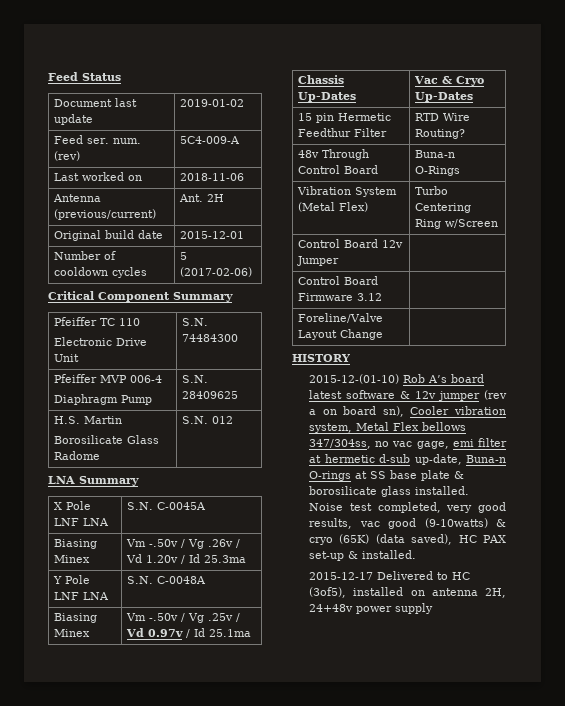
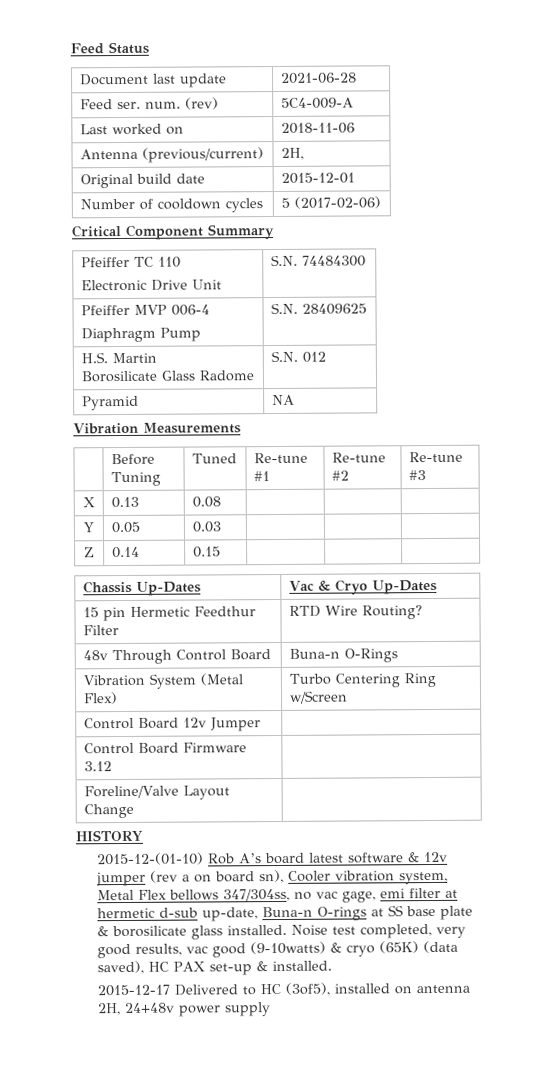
[179,99,244,107] 2019-01-02 -> [280,72,357,84] 2021-06-28
[178,194,224,202] Ant. 2H -> [280,147,304,160] 2H,
[48,476,139,486] [53,501,91,510] [53,518,109,526] [126,502,206,510] [53,539,97,549] [53,555,90,563] [125,539,240,549] [125,554,246,564] [52,575,90,584] [53,592,109,600] [126,576,206,584] [53,613,97,623] [53,629,90,637] [125,613,240,623] [125,628,251,638] // LNA Summary // X Pole LNF LNA | S.N. C-0045A // Biasing Minex | Vm -.50v / Vg .26v / Vd 1.20v / Id 25.3ma // Y Pole LNF LNA | S.N. C-0048A // Biasing Minex | Vm -.50v / Vg .25v / Vd 0.97v / Id 25.1ma -> [81,395,139,411] [271,394,295,406] [73,422,241,435] [110,453,155,466] [110,471,161,487] [191,453,237,464] [253,452,308,464] [253,471,270,482] [331,452,386,463] [331,470,349,481] [408,451,463,463] [408,470,426,481] [82,497,95,508] [110,496,139,509] [191,496,221,508] [83,522,94,533] [110,521,140,534] [191,521,221,533] [84,547,95,558] [111,546,140,559] [192,546,221,558] // Pyramid | NA // Vibration Measurements // | Before Tuning | Tuned | Re-tune #1 | Re-tune #2 | Re-tune #3 // X | 0.13 | 0.08 | | | // Y | 0.05 | 0.03 | | | // Z | 0.14 | 0.15 | | |

